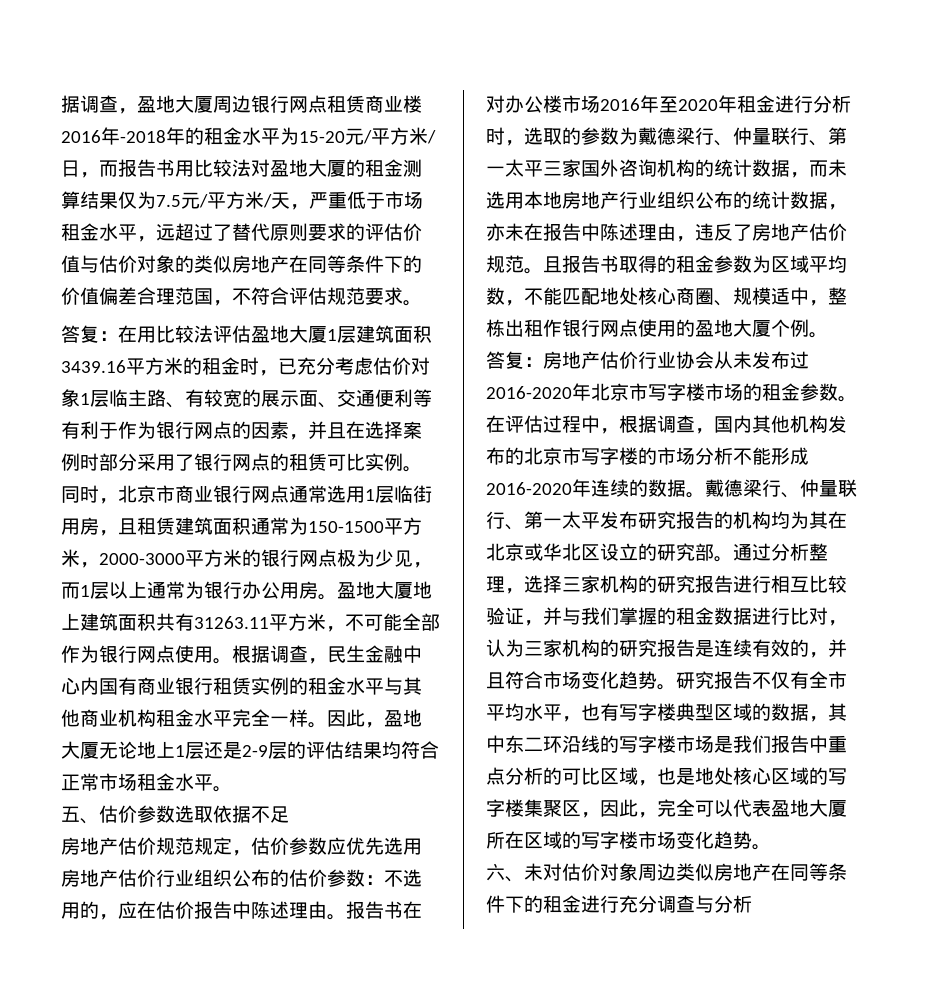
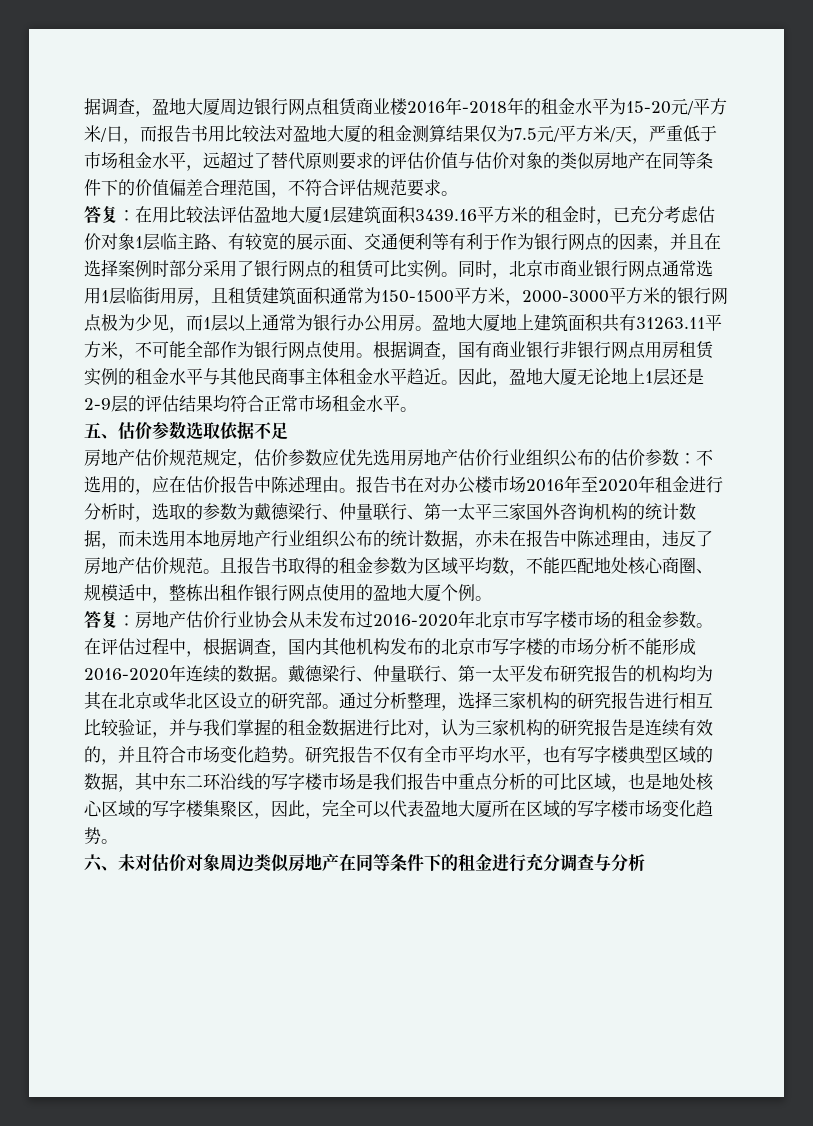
[327,645,422,663] [61,677,213,695] 民生金融中心内国有商业银行 -> [458,341,679,359] 国有商业银行非银行网点用房
[80,709,308,727] 商业机构租金水平完全一样 -> [254,368,441,385] 民商事主体租金水平趋近

